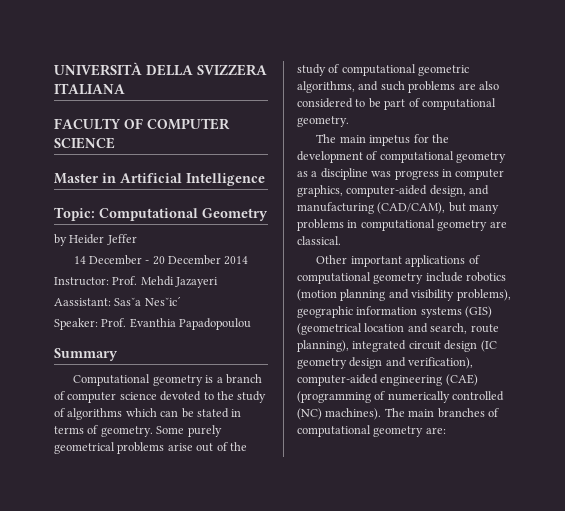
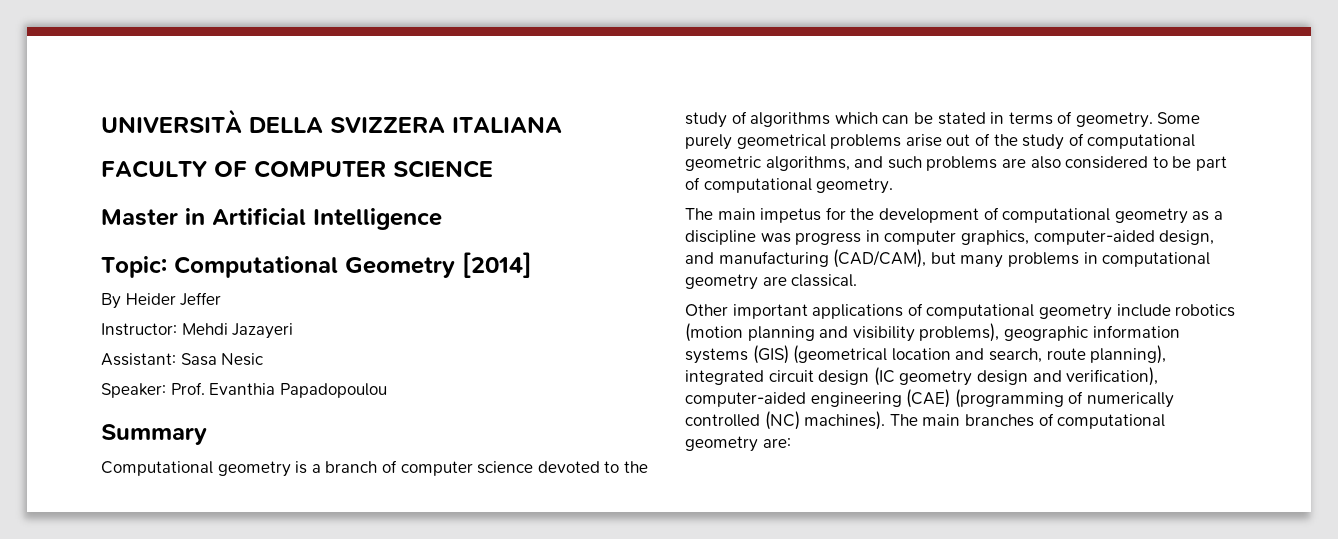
[54,234,67,246] // by -> [462,252,532,278] [101,293,121,309] [2014] // By
[73,255,249,265] // 14 December - 20 December 2014 -> (222, 299) none
[112,276,138,285] Prof. -> (177, 329) none
[54,296,181,306] Aassistant: Sasˇa Nesˇic´ -> [101,353,264,366] Assistant: Sasa Nesic

